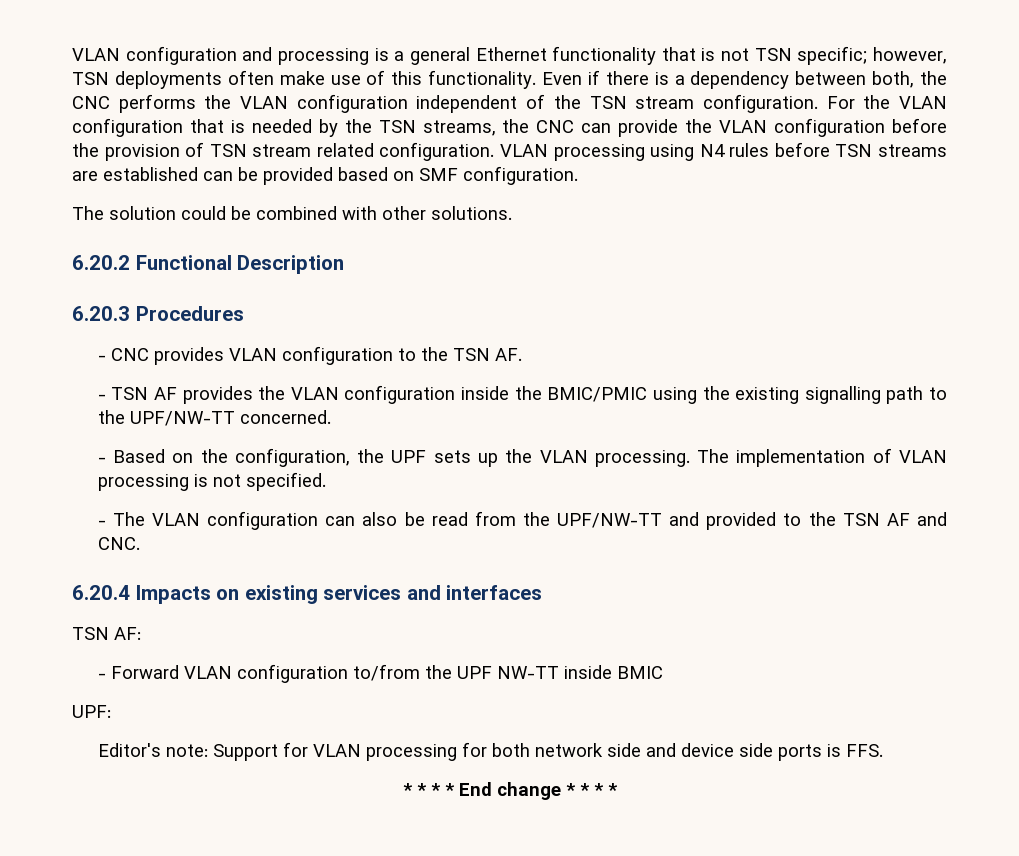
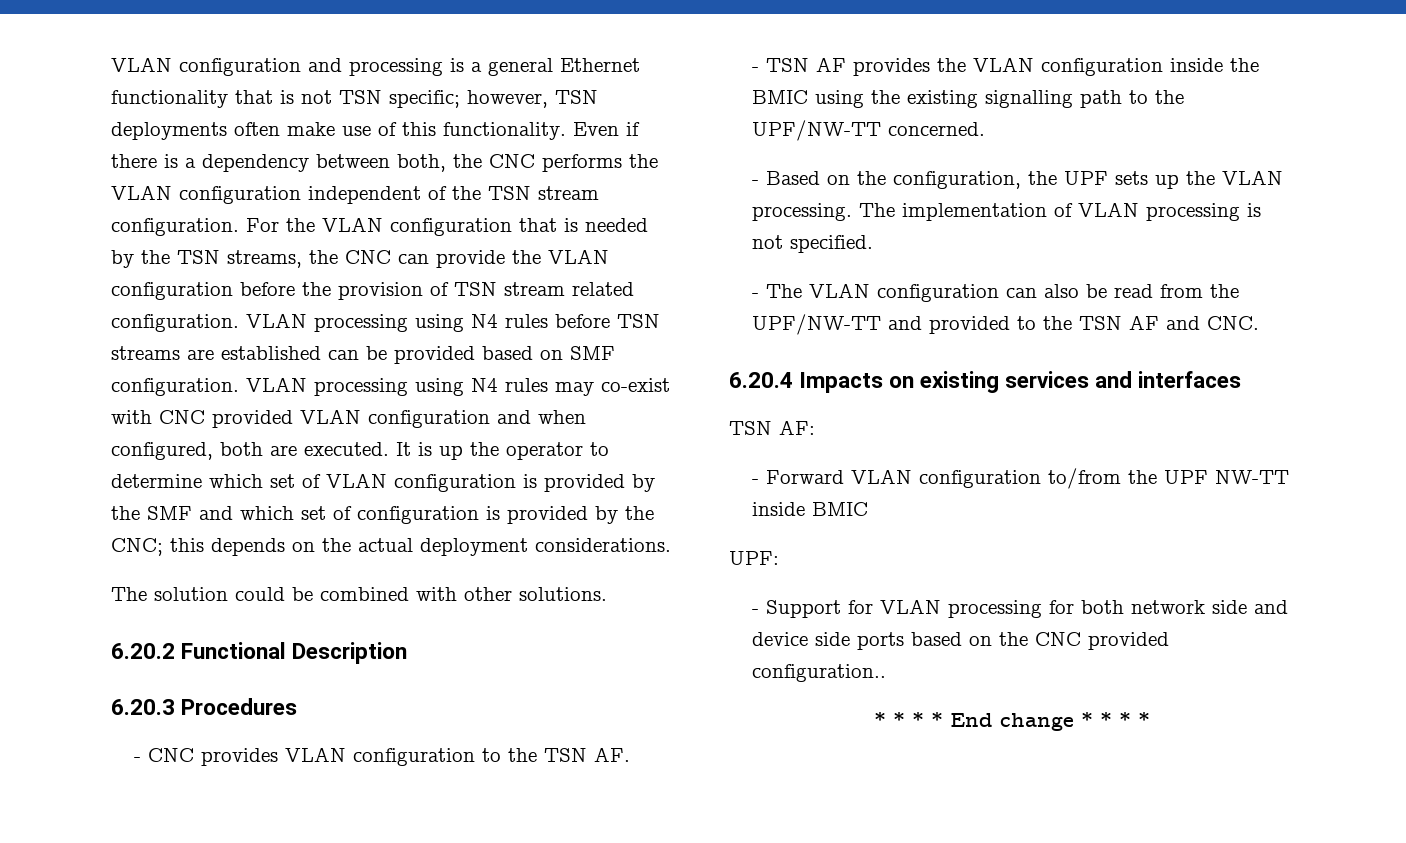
(578, 175) none -> [246,377,670,396] [111,409,586,428] [111,442,609,460] [111,473,655,492] [111,506,654,524] [111,538,671,556] VLAN processing using N4 rules may co-exist with CNC provided VLAN configuration and when configured, both are executed. It is up the operator to determine which set of VLAN configuration is provided by the SMF and which set of configuration is provided by the CNC; this depends on the actual deployment considerations.
[547,387,648,402] BMIC/PMIC -> [752,90,809,104] BMIC
[97,743,208,757] Editor's note: -> [752,609,760,614] -
[826,744,883,757] is FFS. -> [911,632,1170,650] [752,664,887,682] based on the CNC provided configuration..

